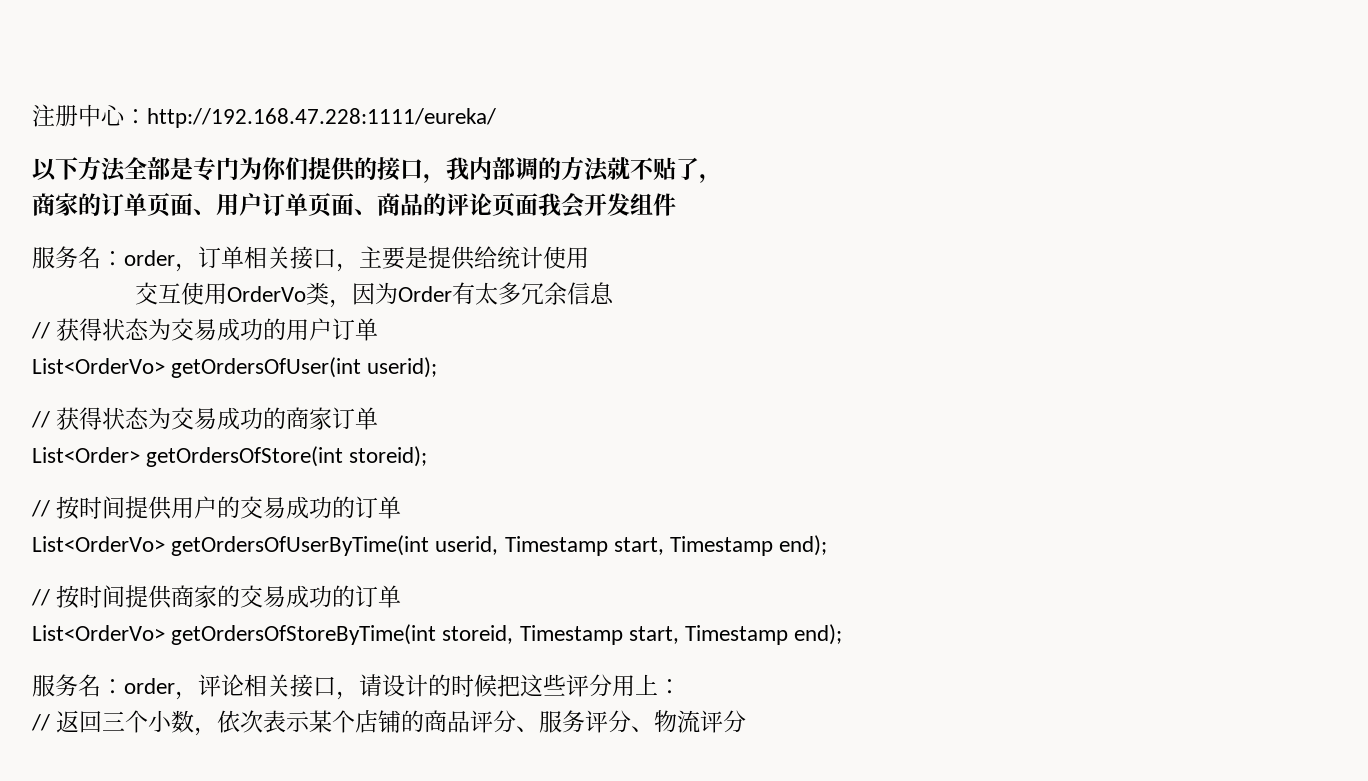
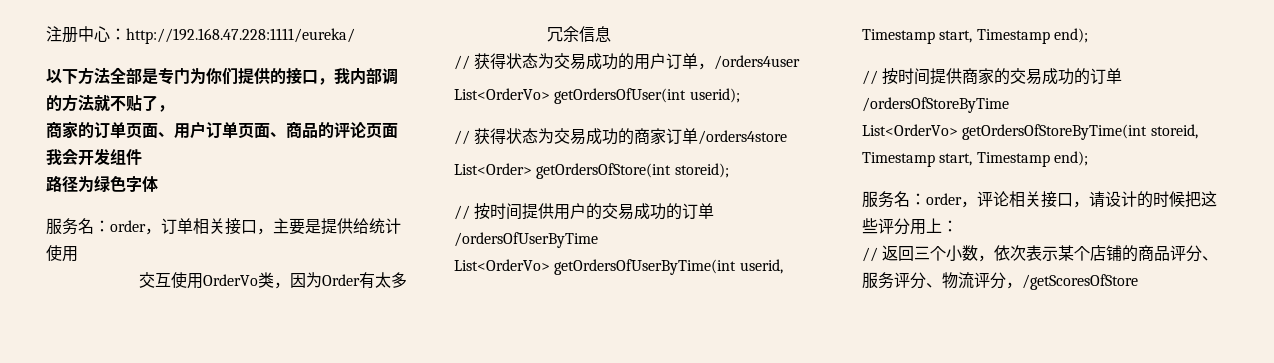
(676, 204) none -> [46,175,158,192] // 路径为绿色字体
(379, 329) none -> [698,55,801,70] ，/orders4user
(379, 418) none -> [698,130,788,145] /orders4store
(402, 507) none -> [454,232,598,248] /ordersOfUserByTime
(402, 596) none -> [862,97,1009,113] /ordersOfStoreByTime
(747, 721) none -> [1006,274,1138,290] ，/getScoresOfStore

